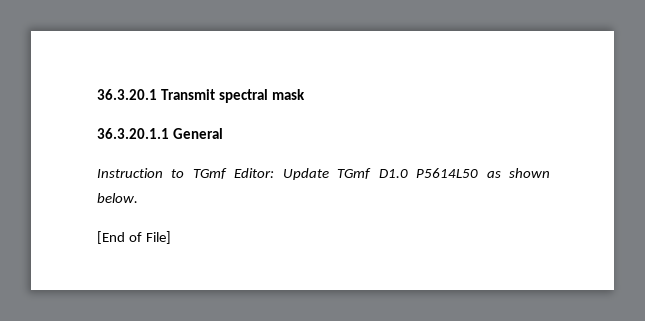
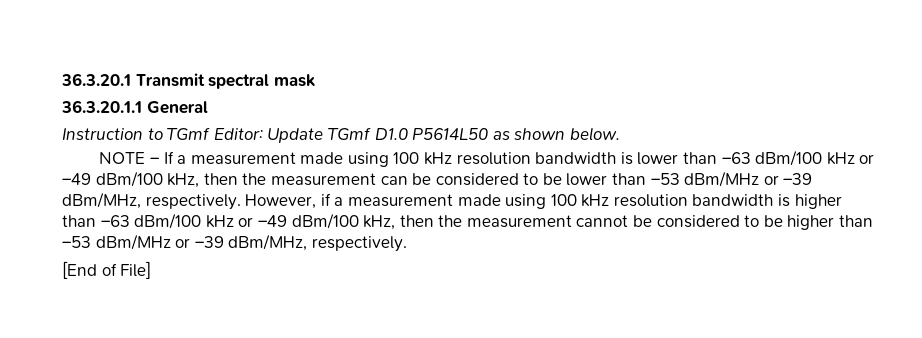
(138, 198) none -> [99,150,875,167] [62,171,813,188] [62,192,842,210] [62,213,874,230] [62,234,407,252] // NOTE – If a measurement made using 100 kHz resolution bandwidth is lower than –63 dBm/100 kHz or –49 dBm/100 kHz, then the measurement can be considered to be lower than –53 dBm/MHz or –39 dBm/MHz, respectively. However, if a measurement made using 100 kHz resolution bandwidth is higher than –63 dBm/100 kHz or –49 dBm/100 kHz, then the measurement cannot be considered to be higher than –53 dBm/MHz or –39 dBm/MHz, respectively.

